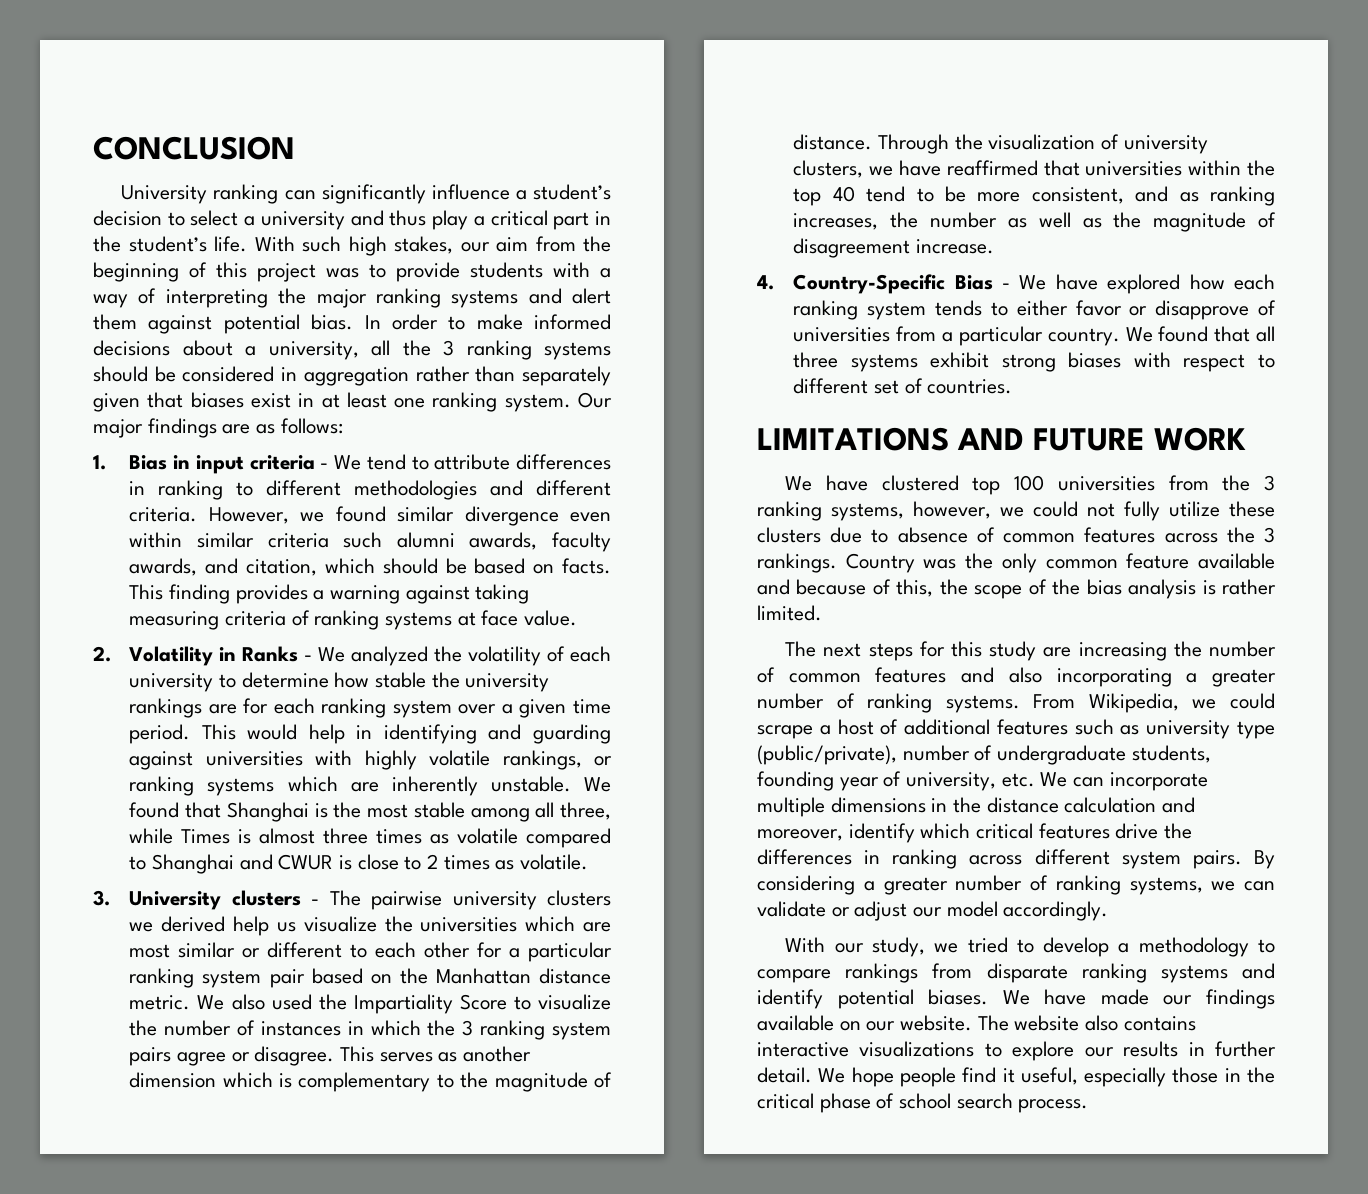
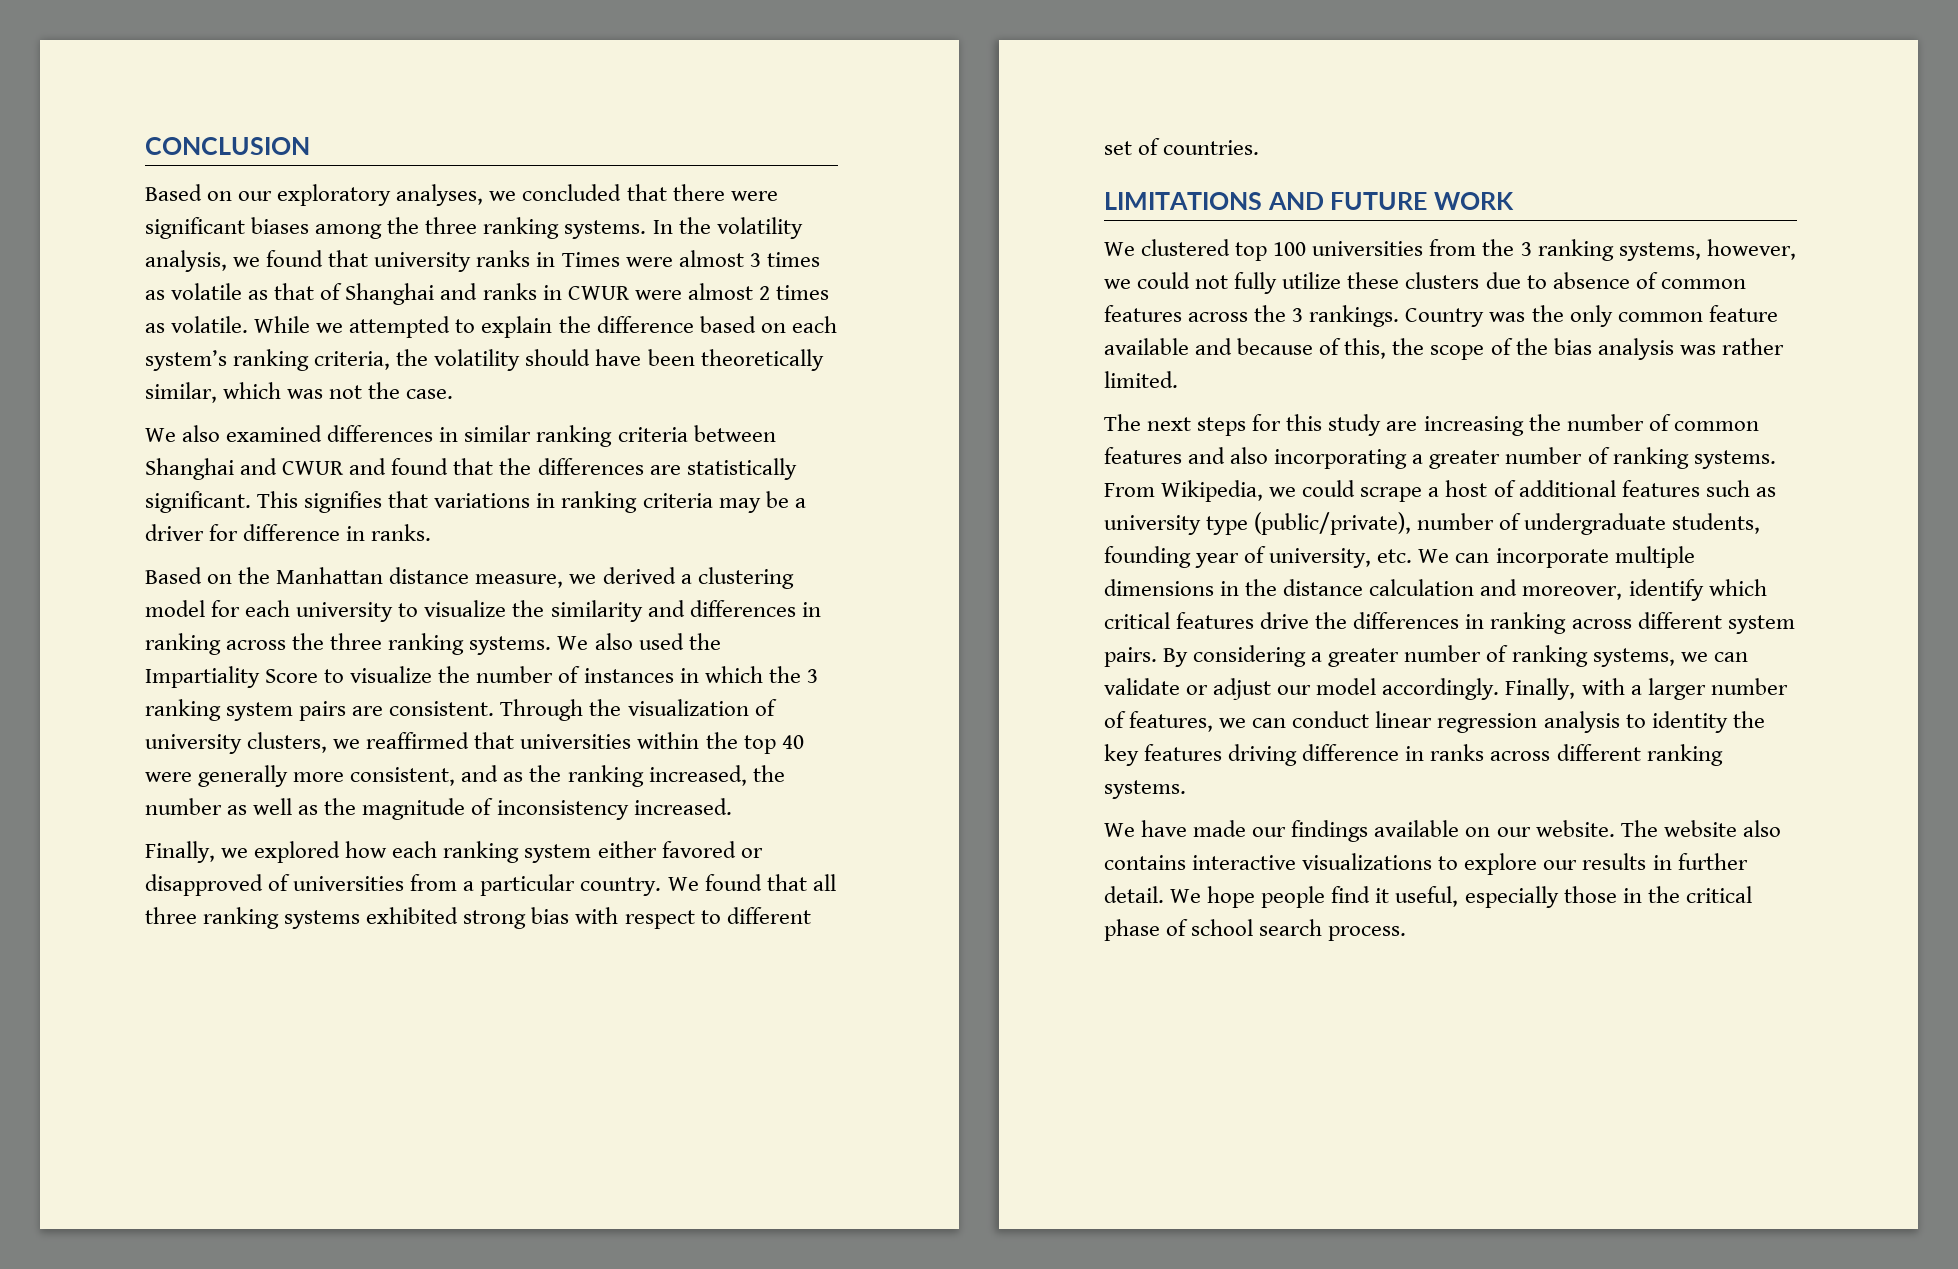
[121,184,611,204] [93,210,612,230] [93,236,611,256] [93,262,611,282] [93,288,611,308] [93,314,611,334] [93,340,611,360] [93,366,611,386] [93,392,612,412] [93,418,343,438] [93,454,611,474] [129,480,611,500] [129,506,611,526] [129,532,611,552] [129,558,611,576] [129,584,530,604] [129,610,578,630] [93,646,612,666] [129,672,550,692] [129,698,611,718] [129,724,611,744] [129,750,612,770] [129,776,611,796] [129,802,611,822] [129,828,611,848] [129,854,589,874] [93,890,611,910] [129,916,611,936] [129,942,613,962] [129,968,611,988] [129,995,191,1010] University ranking can significantly influence a student’s decision to select a university and thus play a critical part in the student’s life. With such high stakes, our aim from the beginning of this project was to provide students with a way of interpreting the major ranking systems and alert them against potential bias. In order to make informed decisions about a university, all the 3 ranking systems should be considered in aggregation rather than separately given that biases exist in at least one ranking system. Our major findings are as follows: // 1. Bias in input criteria - We tend to attribute differences in ranking to different methodologies and different criteria. However, we found similar divergence even within similar criteria such alumni awards, faculty awards, and citation, which should be based on facts. This finding provides a warning against taking measuring criteria of ranking systems at face value. // 2. Volatility in Ranks - We analyzed the volatility of each university to determine how stable the university rankings are for each ranking system over a given time period. This would help in identifying and guarding against universities with highly volatile rankings, or ranking systems which are inherently unstable. We found that Shanghai is the most stable among all three, while Times is almost three times as volatile compared to Shanghai and CWUR is close to 2 times as volatile. // 3. University clusters - The pairwise university clusters we derived help us visualize the universities which are most similar or different to each other for a particular ranking system pair based on the Manhattan distance metric. -> [145,184,778,206] [145,217,803,239] [145,250,820,272] [145,283,829,305] [145,316,837,338] [145,349,824,371] [145,382,454,403] [145,425,776,447] [145,458,797,480] [145,491,806,513] [145,524,432,541] [145,567,794,589] [145,600,821,622] [145,633,552,655] Based on our exploratory analyses, we concluded that there were significant biases among the three ranking systems. In the volatility analysis, we found that university ranks in Times were almost 3 times as volatile as that of Shanghai and ranks in CWUR were almost 2 times as volatile. While we attempted to explain the difference based on each system’s ranking criteria, the volatility should have been theoretically similar, which was not the case. // We also examined differences in similar ranking criteria between Shanghai and CWUR and found that the differences are statistically significant. This signifies that variations in ranking criteria may be a driver for difference in ranks. // Based on the Manhattan distance measure, we derived a clustering model for each university to visualize the similarity and differences in ranking across the three ranking systems.
[177,1046,532,1066] [129,1072,613,1092] [793,134,873,150] agree or disagree. This serves as another dimension which is complementary to the magnitude of distance. -> [352,701,495,716] are consistent.
[898,160,941,176] have -> (361, 744) none
[866,186,966,202] tend to be -> [145,765,289,787] were generally
[1210,186,1275,206] [793,213,879,230] ranking increases, -> [529,765,747,787] the ranking increased,
[793,238,995,258] [757,274,1098,294] disagreement increase. // 4. Country-Specific Bias - We have -> [496,798,732,820] [145,841,249,863] inconsistency increased. // Finally, we
[935,300,1250,320] tends to either favor or disapprove -> [597,841,763,858] [145,874,263,896] either favored or disapproved
[850,352,1122,372] systems exhibit strong biases -> [203,907,570,929] ranking systems exhibited strong bias
[826,475,869,491] have -> (1135, 249) none
[1202,580,1216,595] is -> [1679,345,1716,355] was
[785,937,1275,957] [757,963,1275,983] [757,989,989,1009] // With our study, we tried to develop a methodology to compare rankings from disparate ranking systems and identify potential biases. -> [1505,678,1788,700] [1104,711,1765,733] [1104,744,1723,766] [1104,780,1186,799] Finally, with a larger number of features, we can conduct linear regression analysis to identity the key features driving difference in ranks across different ranking systems. //

